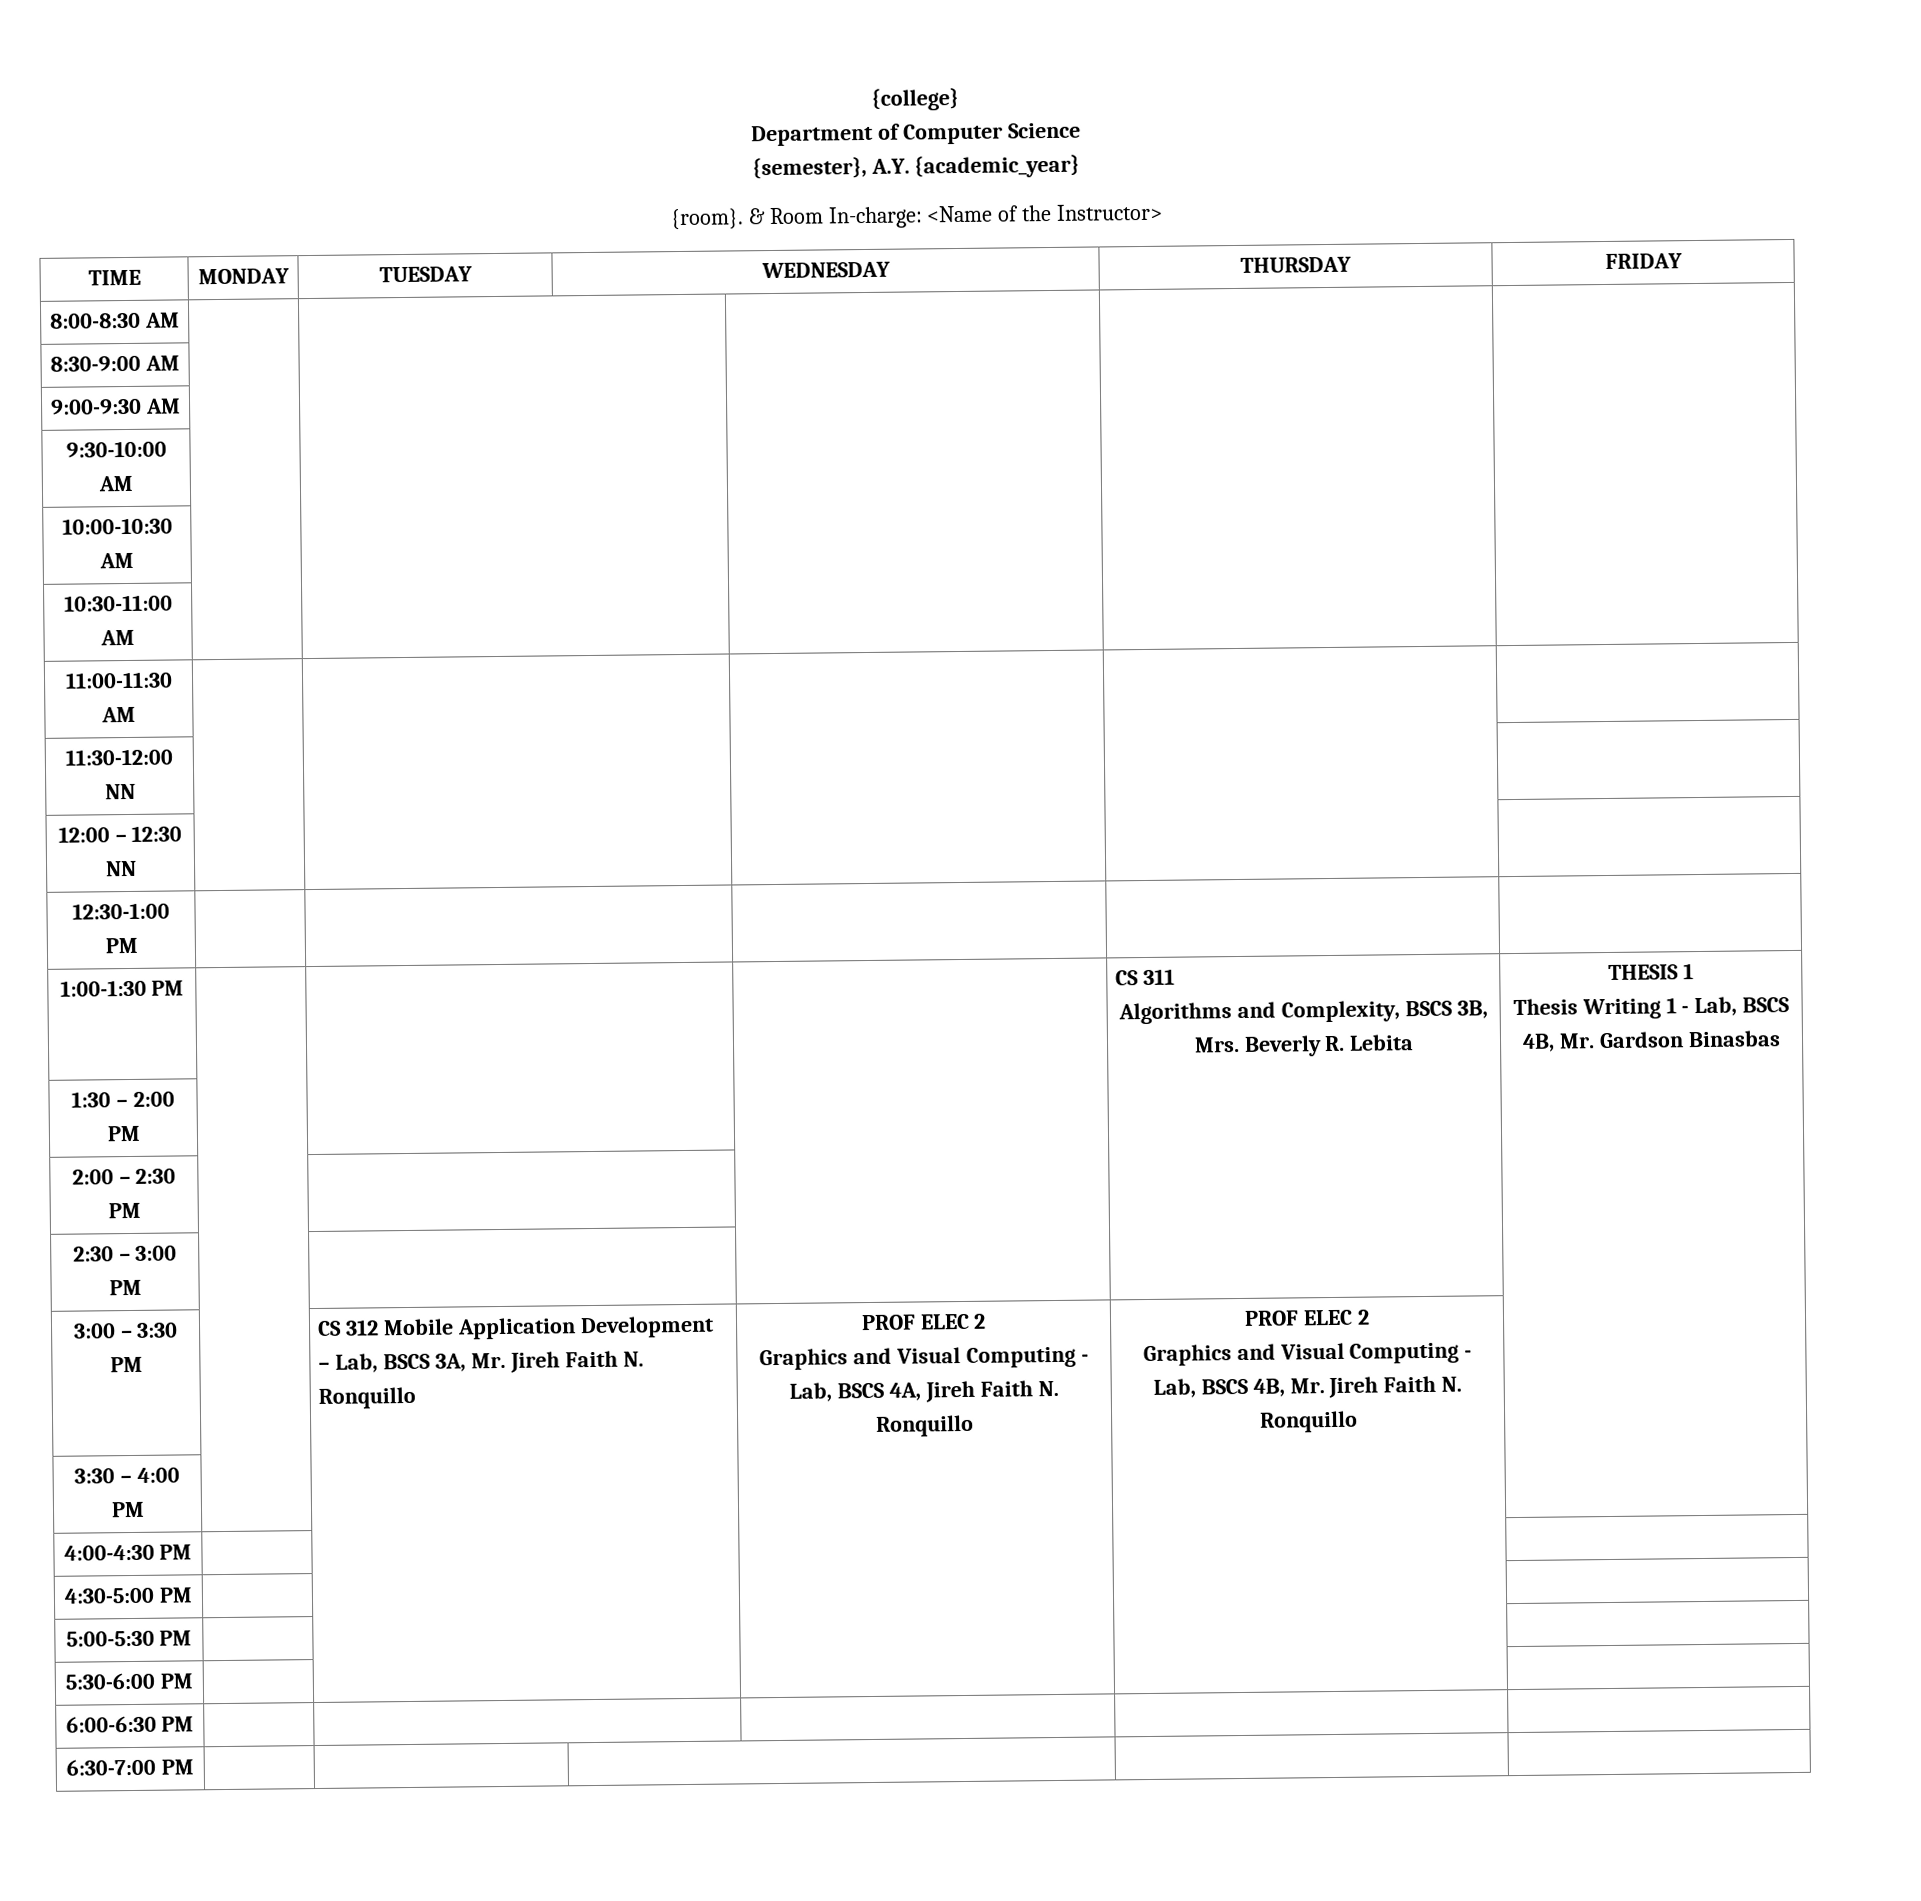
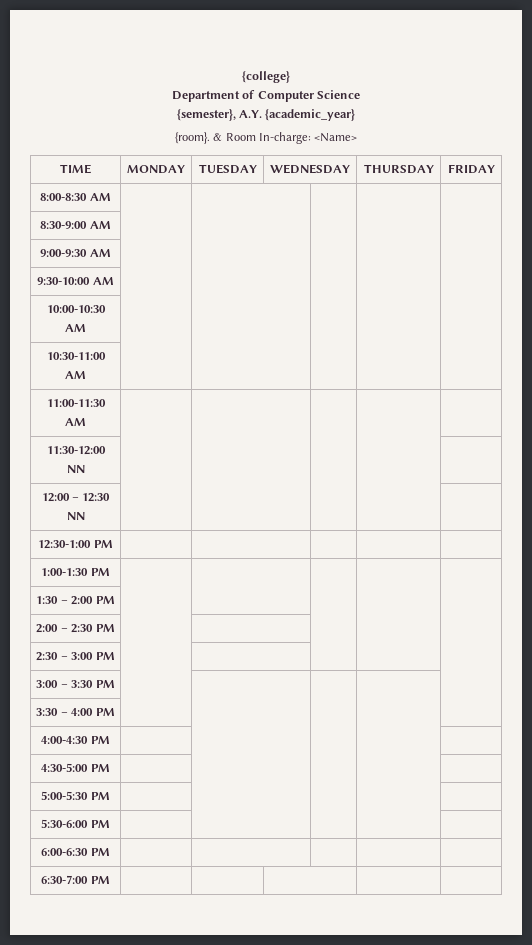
[926,203,1164,223] <Name of the Instructor> -> [314,133,358,142] <Name>
[1115,968,1176,986] [1118,1000,1488,1025] [1193,1034,1415,1057] [1608,963,1694,980] [1512,996,1791,1020] [1522,1030,1781,1052] CS 311 // Algorithms and Complexity, BSCS 3B, Mrs. Beverly R. Lebita | THESIS 1 // Thesis Writing 1 - Lab, BSCS 4B, Mr. Gardson Binasbas -> (110, 572) |
[317,1315,714,1340] [318,1350,644,1373] [318,1386,417,1409] [860,1313,987,1331] [759,1346,1089,1371] [789,1380,1059,1403] [876,1414,974,1437] [1244,1309,1370,1326] [1142,1342,1473,1367] [1152,1375,1463,1399] [1259,1410,1358,1433] CS 312 Mobile Application Development – Lab, BSCS 3A, Mr. Jireh Faith N. Ronquillo | PROF ELEC 2 // Graphics and Visual Computing - Lab, BSCS 4A, Jireh Faith N. Ronquillo | PROF ELEC 2 // Graphics and Visual Computing - Lab, BSCS 4B, Mr. Jireh Faith N. Ronquillo -> (115, 684) | |

